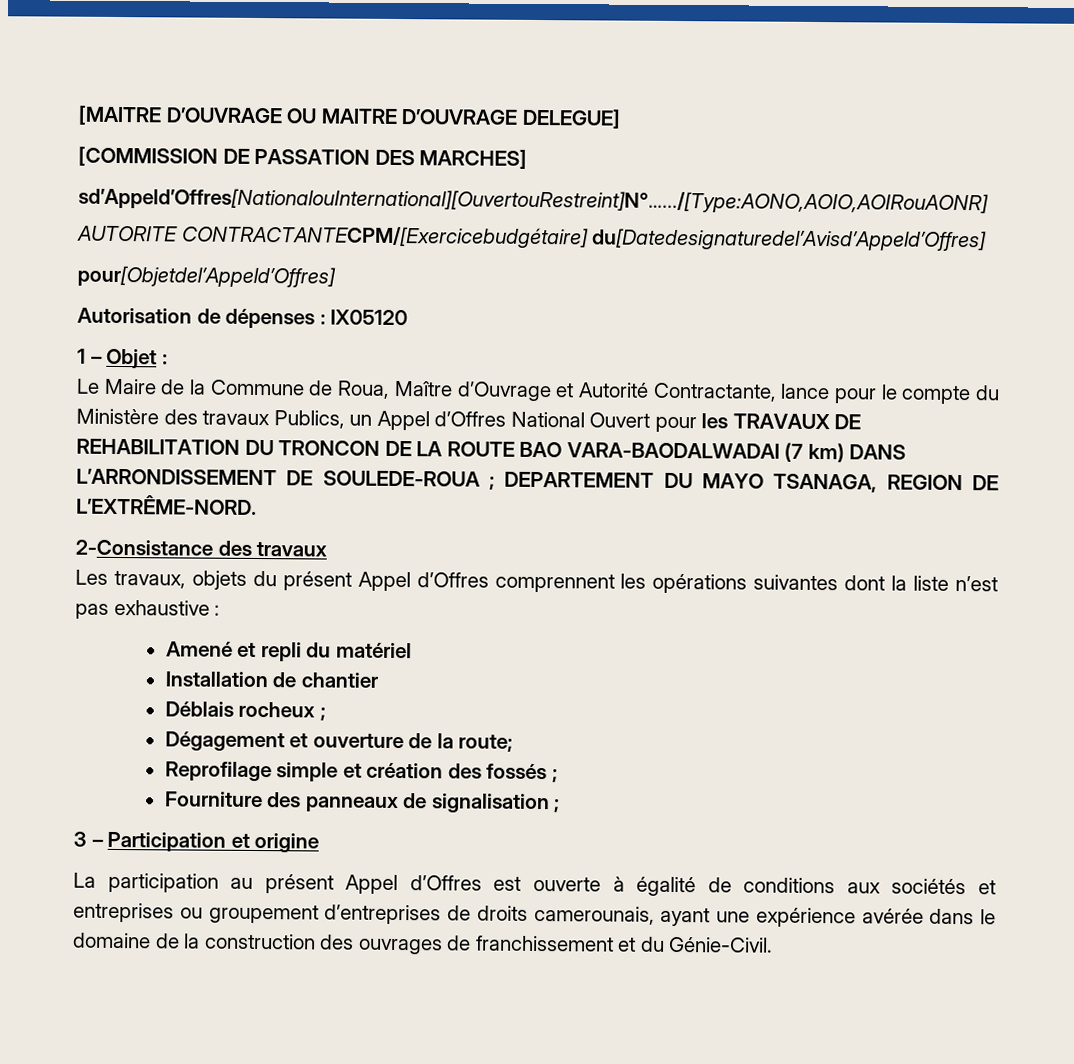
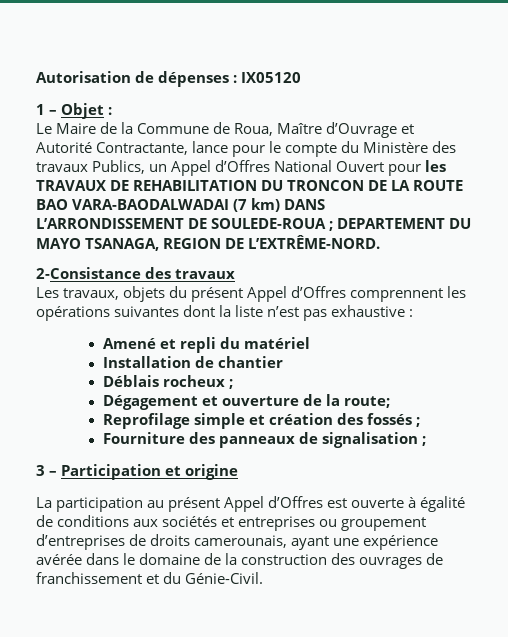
[78,105,621,129] [78,146,528,169] [78,187,989,215] [77,225,988,252] [77,265,336,288] [MAITRE D’OUVRAGE OU MAITRE D’OUVRAGE DELEGUE] // [COMMISSION DE PASSATION DES MARCHES] // sd’Appeld’Offres[NationalouInternational][OuvertouRestreint]N°….../[Type:AONO,AOIO,AOIRouAONR] // AUTORITE CONTRACTANTECPM/[Exercicebudgétaire] du[Datedesignaturedel’Avisd’Appeld’Offres] // pour[Objetdel’Appeld’Offres] // -> (36, 77) none

